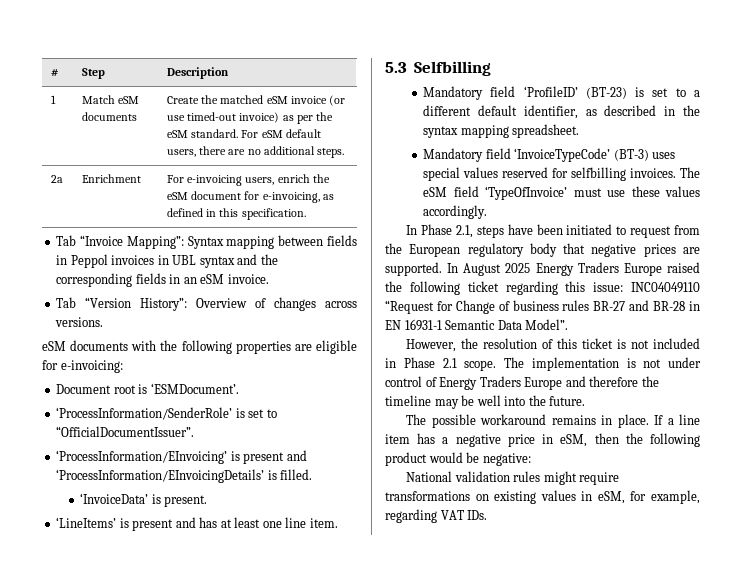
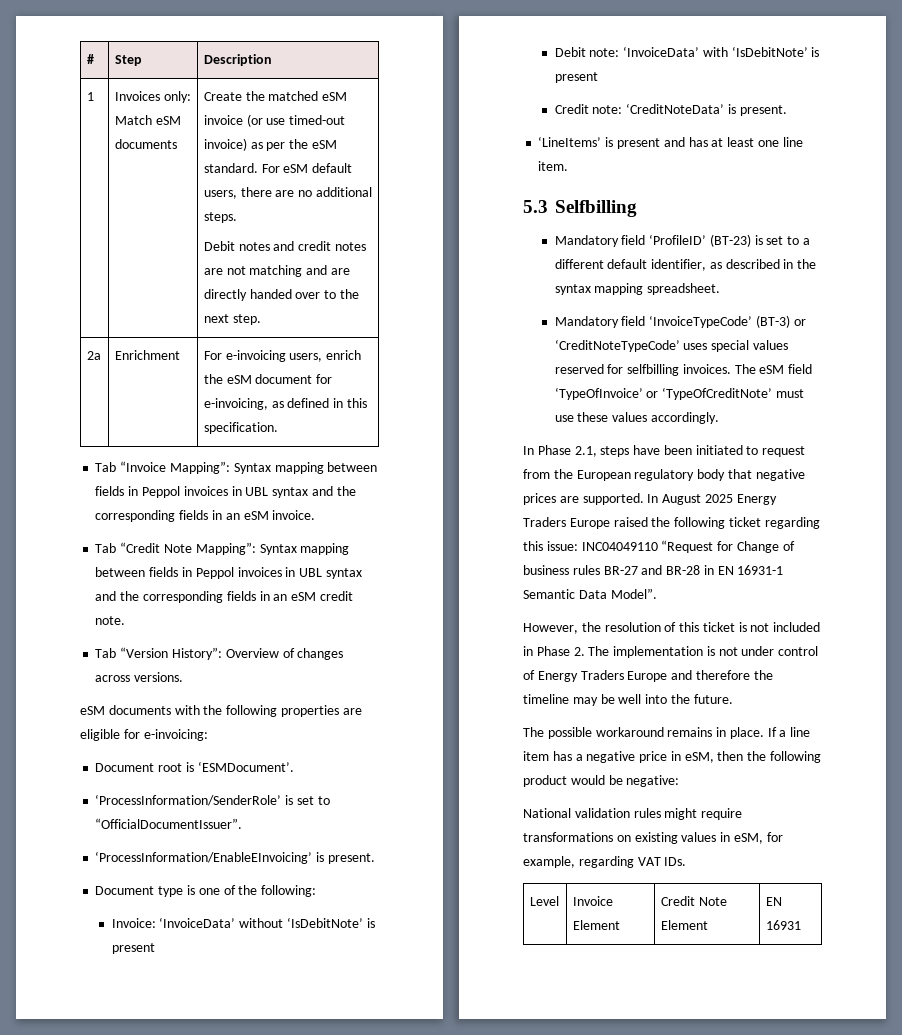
(57, 99) none -> [114,91,191,103] Invoices only:
(344, 153) none -> [203,241,366,251] [203,265,350,277] [203,289,359,301] [203,314,261,325] // Debit notes and credit notes are not matching and are directly handed over to the next step.
(269, 279) none -> [95,542,350,555] [95,567,362,579] [95,591,353,603] [95,616,126,625] // Tab “Credit Note Mapping”: Syntax mapping between fields in Peppol invoices in UBL syntax and the corresponding fields in an eSM credit note.
[56,450,307,464] [56,469,313,483] [80,493,149,504] ‘ProcessInformation/EInvoicing’ is present and ‘ProcessInformation/EInvoicingDetails’ is filled. // ‘InvoiceData’ -> [95,851,375,864] [95,885,317,897] [111,917,375,928] [111,943,155,954] [554,46,820,57] [554,72,598,83] [554,103,725,114] ‘ProcessInformation/EnableEInvoicing’ is present. // Document type is one of the following: // Invoice: ‘InvoiceData’ without ‘IsDebitNote’ is present // Debit note: ‘InvoiceData’ with ‘IsDebitNote’ is present // Credit note: ‘CreditNoteData’
(649, 155) none -> [793,319,806,326] [554,339,680,352] or ‘CreditNoteTypeCode’
(568, 193) none -> [646,387,773,400] or ‘TypeOfCreditNote’
[442,358,497,371] 2.1 scope. -> [573,647,585,656] 2.
(488, 515) none -> [529,896,559,906] [572,896,613,906] [572,920,620,930] [660,896,727,906] [660,920,708,930] [765,897,782,906] [765,920,801,930] // Level | Invoice Element | Credit Note Element | EN 16931

